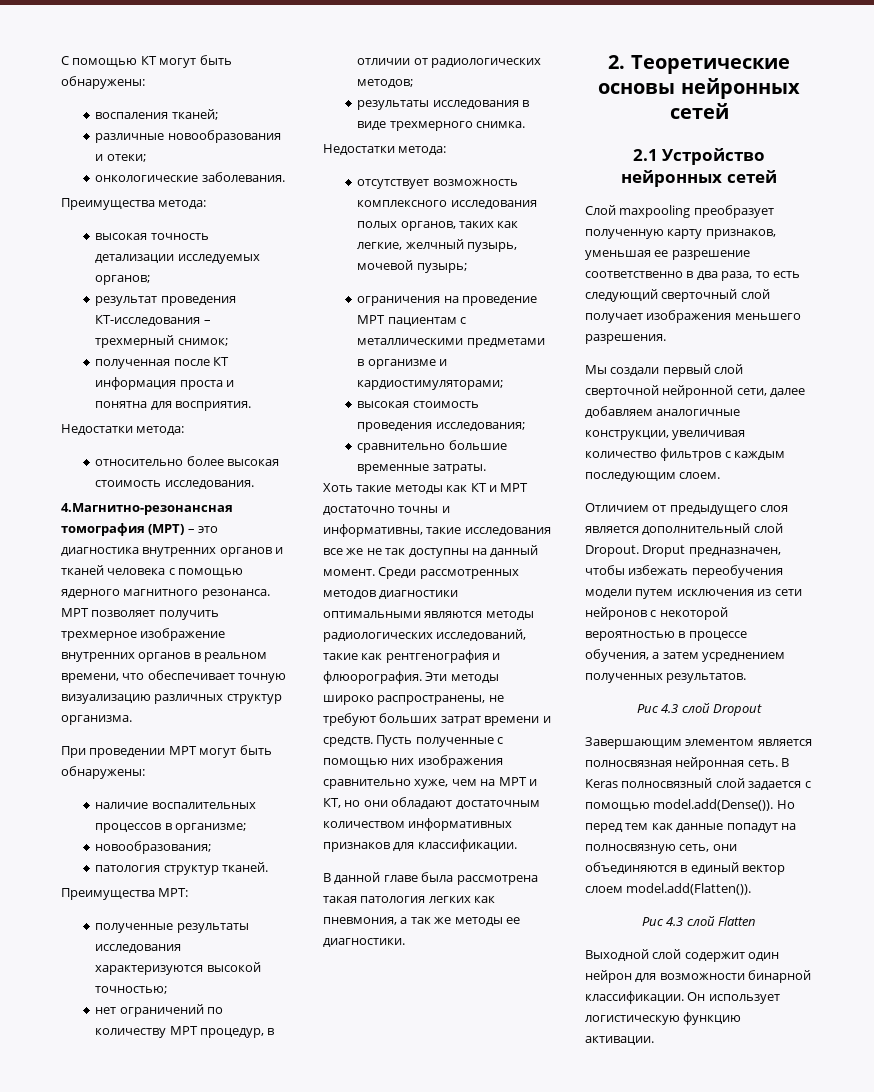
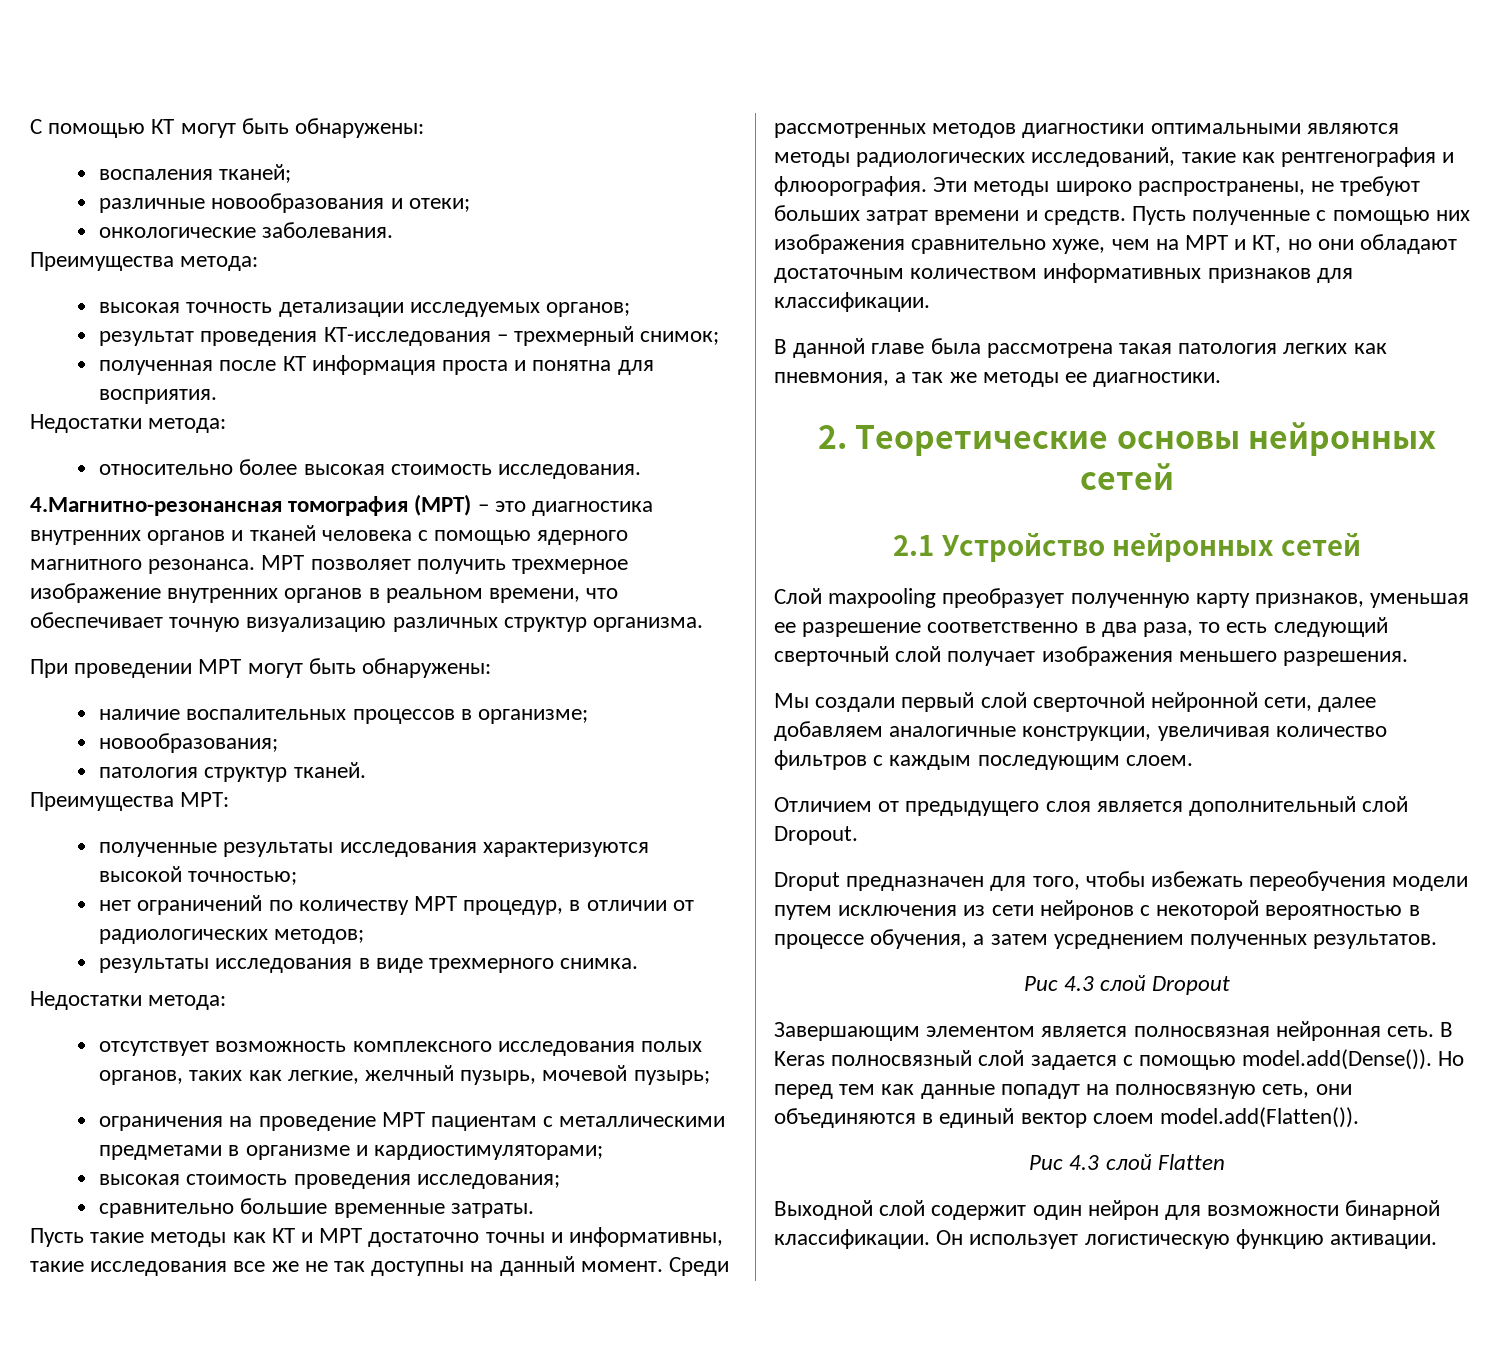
[323,483,353,492] Хоть -> [30,1228,84,1247] Пусть
[642,545,781,557] Droput предназначен, -> [774,872,1080,891] // Droput предназначен для того,

